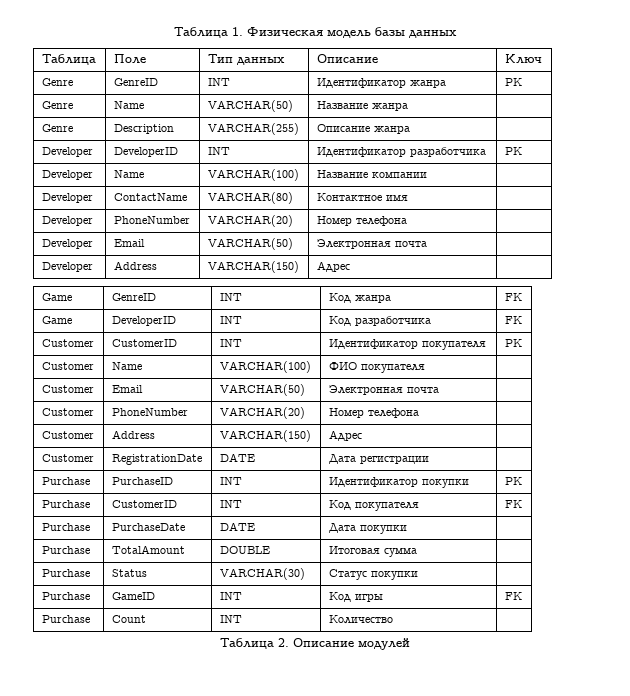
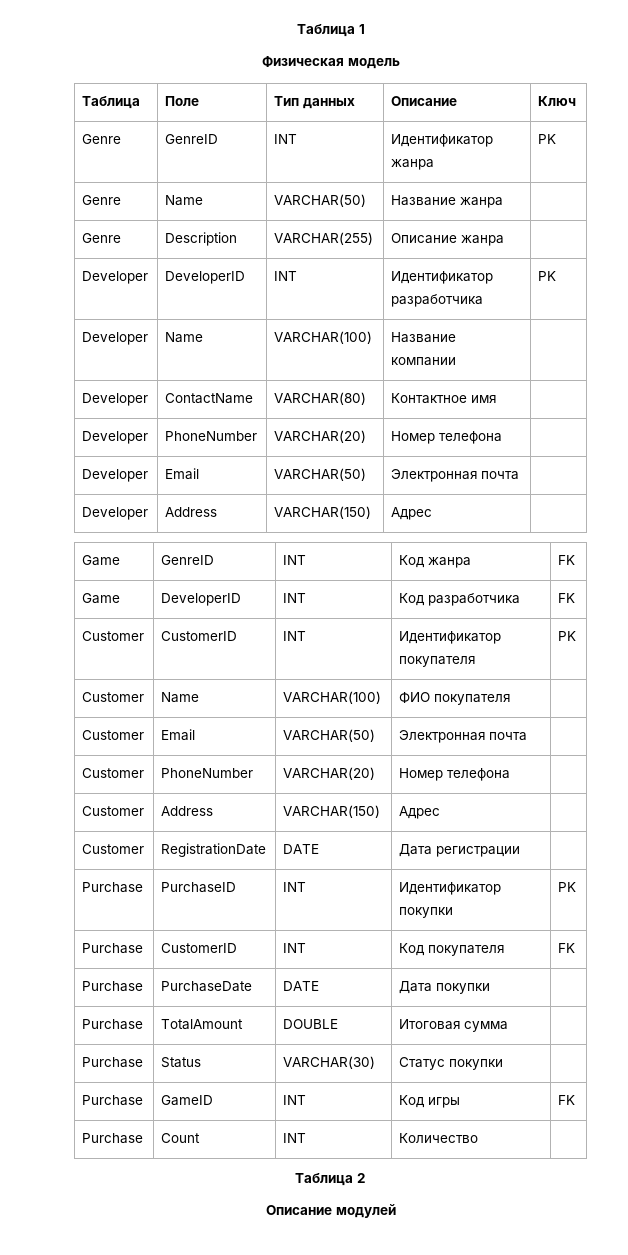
[174,27,243,38] Таблица 1. -> [296,24,365,37] Таблица 1 //
[375,27,457,38] базы данных -> (400, 63) none
[278,638,289,647] 2. -> [357,1173,366,1183] 2 //

